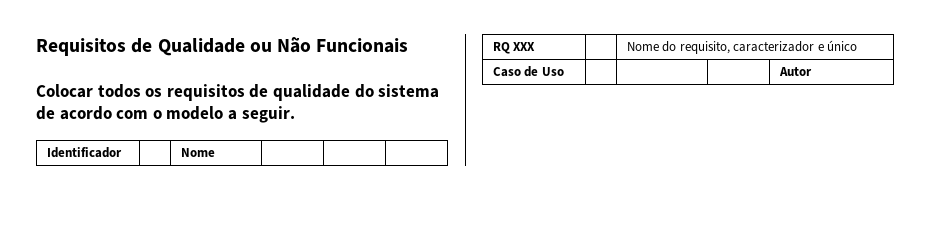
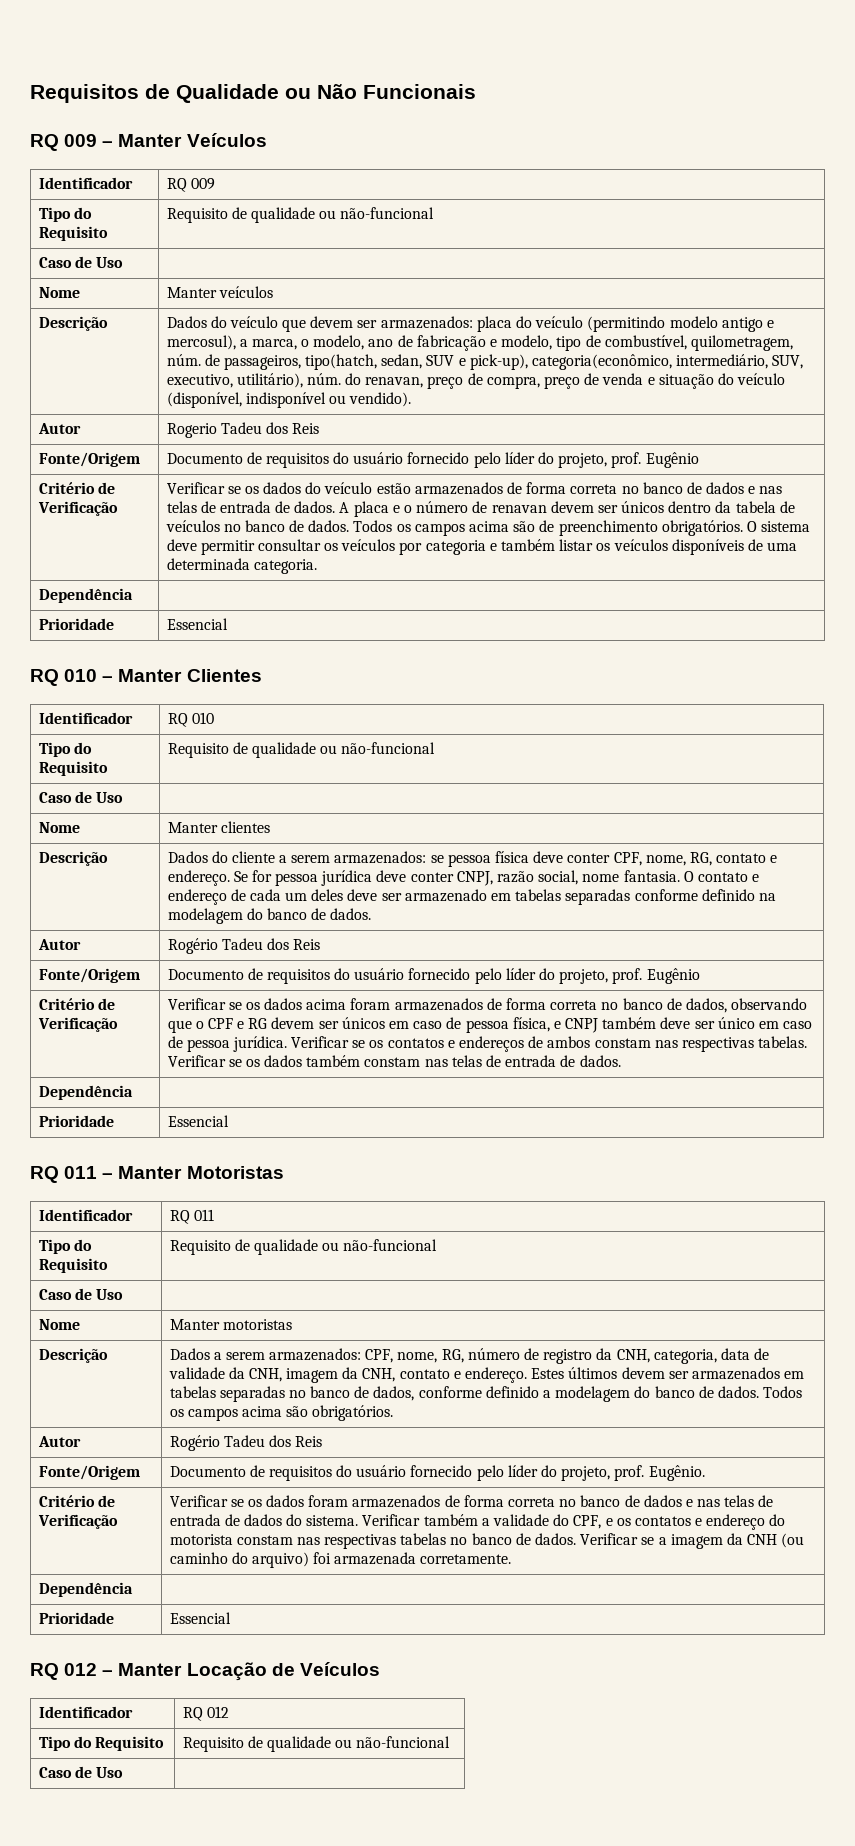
[36,84,440,101] [36,106,295,123] [46,147,122,158] [180,148,215,157] [492,42,536,54] [626,40,858,54] [492,66,564,77] [778,67,812,76] Colocar todos os requisitos de qualidade do sistema de acordo com o modelo a seguir. // Identificador | | Nome | | | // RQ XXX | | Nome do requisito, caracterizador e único // Caso de Uso | | | | Autor -> [30,133,267,151] [38,177,133,189] [166,178,215,192] [38,207,92,222] [38,226,108,241] [166,207,435,223] [38,256,123,268] [38,287,80,298] [166,286,273,298] [38,316,108,331] [166,316,774,332] [166,335,793,351] [166,354,804,370] [166,373,786,389] [166,392,412,408] [37,423,81,434] [166,422,320,438] [38,452,140,467] [166,452,699,468] [38,482,115,494] [37,501,118,516] [166,482,783,495] [166,501,795,517] [165,520,811,536] [166,539,798,555] [166,558,317,574] [38,588,133,603] [38,618,114,630] [166,618,228,630] [30,669,262,686] [38,712,133,724] [167,712,214,727] [38,742,92,757] [38,761,108,776] [167,742,436,758] [38,791,123,803] [38,822,80,833] [167,821,270,833] [38,851,108,866] [167,851,778,867] [167,870,760,886] [167,889,776,905] [167,908,372,924] [37,939,81,950] [167,938,321,954] [38,968,140,983] [167,968,700,984] [38,998,115,1010] [37,1017,118,1032] [167,998,808,1013] [167,1017,813,1033] [167,1036,808,1052] [167,1055,621,1067] [38,1085,133,1100] [38,1115,114,1127] [167,1115,229,1127] [30,1166,284,1183] [38,1209,133,1221] [169,1209,214,1224] [38,1239,92,1254] [38,1258,108,1273] [169,1239,438,1255] [38,1288,123,1300] [38,1319,80,1330] [169,1319,292,1330] [38,1348,108,1363] [169,1348,770,1364] [168,1367,805,1383] [169,1386,803,1402] [169,1405,394,1421] [37,1436,81,1447] [169,1435,323,1451] [38,1465,140,1480] [169,1465,705,1481] [38,1495,115,1507] [37,1514,118,1529] [169,1495,774,1508] [169,1514,786,1530] [169,1533,805,1549] [169,1552,512,1568] [38,1582,133,1597] [38,1612,114,1624] [169,1612,231,1624] [30,1662,380,1681] [38,1706,133,1718] [182,1706,229,1721] [38,1736,164,1751] [182,1736,451,1752] [38,1766,123,1778] RQ 009 – Manter Veículos // Identificador | RQ 009 // Tipo do Requisito | Requisito de qualidade ou não-funcional // Caso de Uso | // Nome | Manter veículos // Descrição | Dados do veículo que devem ser armazenados: placa do veículo (permitindo modelo antigo e mercosul), a marca, o modelo, ano de fabricação e modelo, tipo de combustível, quilometragem, núm. de passageiros, tipo(hatch, sedan, SUV e pick-up), categoria(econômico, intermediário, SUV, executivo, utilitário), núm. do renavan, preço de compra, preço de venda e situação do veículo (disponível, indisponível ou vendido). // Autor | Rogerio Tadeu dos Reis // Fonte/Origem | Documento de requisitos do usuário fornecido pelo líder do projeto, prof. Eugênio // Critério de Verificação | Verificar se os dados do veículo estão armazenados de forma correta no banco de dados e nas telas de entrada de dados. A placa e o número de renavan devem ser únicos dentro da tabela de veículos no banco de dados. Todos os campos acima são de preenchimento obrigatórios. O sistema deve permitir consultar os veículos por categoria e também listar os veículos disponíveis de uma determinada categoria. // Dependência | // Prioridade | Essencial // RQ 010 – Manter Clientes // Identificador | RQ 010 // Tipo do Requisito | Requisito de qualidade ou não-funcional // Caso de Uso | // Nome | Manter clientes // Descrição | Dados do cliente a serem armazenados: se pessoa física deve conter CPF, nome, RG, contato e endereço. Se for pessoa jurídica deve conter CNPJ, razão social, nome fantasia. O contato e endereço de cada um deles deve ser armazenado em tabelas separadas conforme definido na modelagem do banco de dados. // Autor | Rogério Tadeu dos Reis // Fonte/Origem | Documento de requisitos do usuário fornecido pelo líder do projeto, prof. Eugênio // Critério de Verificação | Verificar se os dados acima foram armazenados de forma correta no banco de dados, observando que o CPF e RG devem ser únicos em caso de pessoa física, e CNPJ também deve ser único em caso de pessoa jurídica. Verificar se os contatos e endereços de ambos constam nas respectivas tabelas. Verificar se os dados também constam nas telas de entrada de dados. // Dependência | // Prioridade | Essencial // RQ 011 – Manter Motoristas // Identificador | RQ 011 // Tipo do Requisito | Requisito de qualidade ou não-funcional // Caso de Uso | // Nome | Manter motoristas // Descrição | Dados a serem armazenados: CPF, nome, RG, número de registro da CNH, categoria, data de validade da CNH, imagem da CNH, contato e endereço. Estes últimos devem ser armazenados em tabelas separadas no banco de dados, conforme definido a modelagem do banco de dados. Todos os campos acima são obrigatórios. // Autor | Rogério Tadeu dos Reis // Fonte/Origem | Documento de requisitos do usuário fornecido pelo líder do projeto, prof. Eugênio. // Critério de Verificação | Verificar se os dados foram armazenados de forma correta no banco de dados e nas telas de entrada de dados do sistema. Verificar também a validade do CPF, e os contatos e endereço do motorista constam nas respectivas tabelas no banco de dados. Verificar se a imagem da CNH (ou caminho do arquivo) foi armazenada corretamente. // Dependência | // Prioridade | Essencial // RQ 012 – Manter Locação de Veículos // Identificador | RQ 012 // Tipo do Requisito | Requisito de qualidade ou não-funcional // Caso de Uso |

